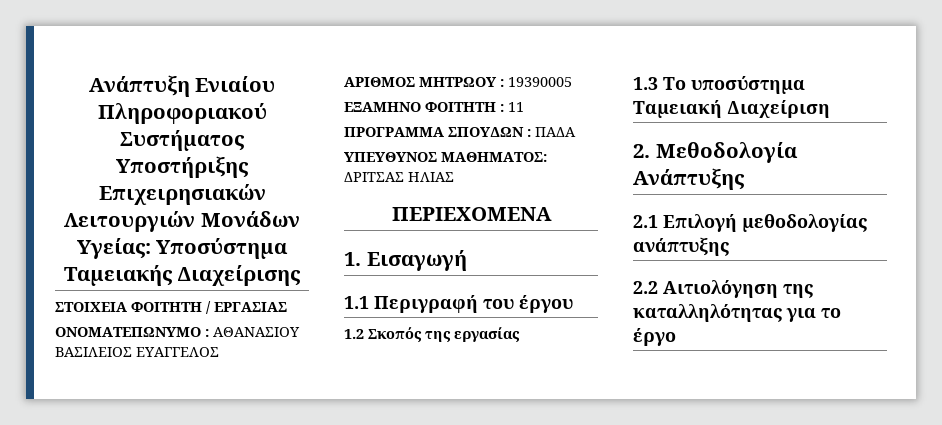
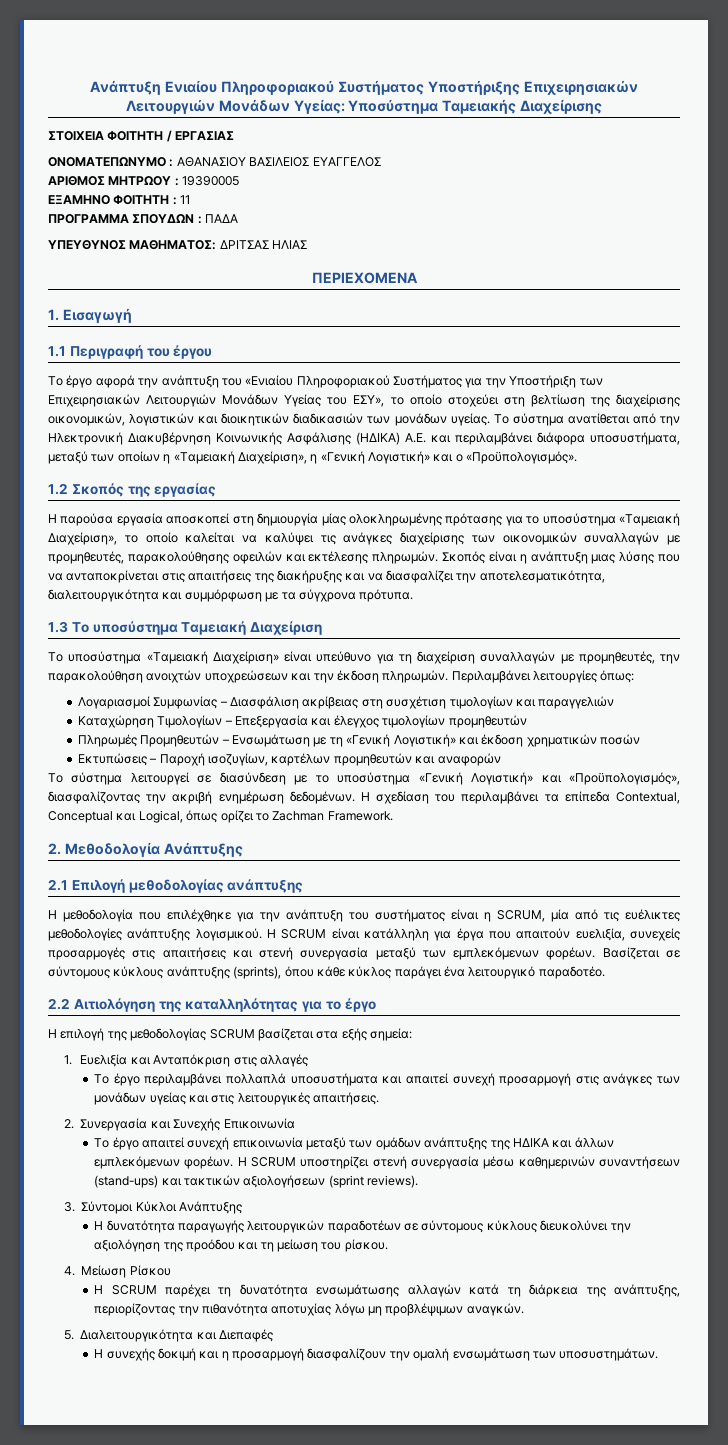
[344,327,520,343] 1.2 Σκοπός της εργασίας -> [48,375,603,388] [48,394,680,407] [48,413,681,426] [48,432,680,445] [48,451,578,464] [48,483,217,497] [48,513,681,526] [48,532,680,545] [48,551,680,564] [48,570,605,583] [48,589,414,602] Το έργο αφορά την ανάπτυξη του «Ενιαίου Πληροφοριακού Συστήματος για την Υποστήριξη των Επιχειρησιακών Λειτουργιών Μονάδων Υγείας του ΕΣΥ», το οποίο στοχεύει στη βελτίωση της διαχείρισης οικονομικών, λογιστικών και διοικητικών διαδικασιών των μονάδων υγείας. Το σύστημα ανατίθεται από την Ηλεκτρονική Διακυβέρνηση Κοινωνικής Ασφάλισης (ΗΔΙΚΑ) Α.Ε. και περιλαμβάνει διάφορα υποσυστήματα, μεταξύ των οποίων η «Ταμειακή Διαχείριση», η «Γενική Λογιστική» και ο «Προϋπολογισμός». // 1.2 Σκοπός της εργασίας // Η παρούσα εργασία αποσκοπεί στη δημιουργία μίας ολοκληρωμένης πρότασης για το υποσύστημα «Ταμειακή Διαχείριση», το οποίο καλείται να καλύψει τις ανάγκες διαχείρισης των οικονομικών συναλλαγών με προμηθευτές, παρακολούθησης οφειλών και εκτέλεσης πληρωμών. Σκοπός είναι η ανάπτυξη μιας λύσης που να ανταποκρίνεται στις απαιτήσεις της διακήρυξης και να διασφαλίζει την αποτελεσματικότητα, διαλειτουργικότητα και συμμόρφωση με τα σύγχρονα πρότυπα.
(830, 109) none -> [48,651,680,664] [48,670,635,683] [77,696,615,709] [77,715,527,728] [77,734,641,747] [77,753,501,766] [48,772,680,785] [48,791,680,804] [48,810,393,823] // Το υποσύστημα «Ταμειακή Διαχείριση» είναι υπεύθυνο για τη διαχείριση συναλλαγών με προμηθευτές, την παρακολούθηση ανοιχτών υποχρεώσεων και την έκδοση πληρωμών. Περιλαμβάνει λειτουργίες όπως: // Λογαριασμοί Συμφωνίας – Διασφάλιση ακρίβειας στη συσχέτιση τιμολογίων και παραγγελιών // Καταχώρηση Τιμολογίων – Επεξεργασία και έλεγχος τιμολογίων προμηθευτών // Πληρωμές Προμηθευτών – Ενσωμάτωση με τη «Γενική Λογιστική» και έκδοση χρηματικών ποσών // Εκτυπώσεις – Παροχή ισοζυγίων, καρτέλων προμηθευτών και αναφορών // Το σύστημα λειτουργεί σε διασύνδεση με το υποσύστημα «Γενική Λογιστική» και «Προϋπολογισμός», διασφαλίζοντας την ακριβή ενημέρωση δεδομένων. Η σχεδίαση του περιλαμβάνει τα επίπεδα Contextual, Conceptual και Logical, όπως ορίζει το Zachman Framework.
(729, 246) none -> [48,909,680,922] [48,928,680,941] [48,947,680,960] [48,966,605,979] // Η μεθοδολογία που επιλέχθηκε για την ανάπτυξη του συστήματος είναι η SCRUM, μία από τις ευέλικτες μεθοδολογίες ανάπτυξης λογισμικού. Η SCRUM είναι κατάλληλη για έργα που απαιτούν ευελιξία, συνεχείς προσαρμογές στις απαιτήσεις και στενή συνεργασία μεταξύ των εμπλεκόμενων φορέων. Βασίζεται σε σύντομους κύκλους ανάπτυξης (sprints), όπου κάθε κύκλος παράγει ένα λειτουργικό παραδοτέο.
(676, 337) none -> [48,1028,412,1041] [64,1054,308,1067] [94,1073,680,1086] [94,1092,380,1105] [64,1118,295,1131] [94,1137,614,1150] [94,1156,680,1169] [94,1175,419,1188] [64,1201,243,1214] [94,1220,631,1233] [94,1239,388,1252] [64,1265,171,1278] [94,1284,680,1297] [94,1303,524,1316] [64,1329,274,1342] [94,1348,659,1361] // Η επιλογή της μεθοδολογίας SCRUM βασίζεται στα εξής σημεία: // 1. Ευελιξία και Ανταπόκριση στις αλλαγές // Το έργο περιλαμβάνει πολλαπλά υποσυστήματα και απαιτεί συνεχή προσαρμογή στις ανάγκες των μονάδων υγείας και στις λειτουργικές απαιτήσεις. // 2. Συνεργασία και Συνεχής Επικοινωνία // Το έργο απαιτεί συνεχή επικοινωνία μεταξύ των ομάδων ανάπτυξης της ΗΔΙΚΑ και άλλων εμπλεκόμενων φορέων. Η SCRUM υποστηρίζει στενή συνεργασία μέσω καθημερινών συναντήσεων (stand-ups) και τακτικών αξιολογήσεων (sprint reviews). // 3. Σύντομοι Κύκλοι Ανάπτυξης // Η δυνατότητα παραγωγής λειτουργικών παραδοτέων σε σύντομους κύκλους διευκολύνει την αξιολόγηση της προόδου και τη μείωση του ρίσκου. // 4. Μείωση Ρίσκου // Η SCRUM παρέχει τη δυνατότητα ενσωμάτωσης αλλαγών κατά τη διάρκεια της ανάπτυξης, περιορίζοντας την πιθανότητα αποτυχίας λόγω μη προβλέψιμων αναγκών. // 5. Διαλειτουργικότητα και Διεπαφές // Η συνεχής δοκιμή και η προσαρμογή διασφαλίζουν την ομαλή ενσωμάτωση των υποσυστημάτων.

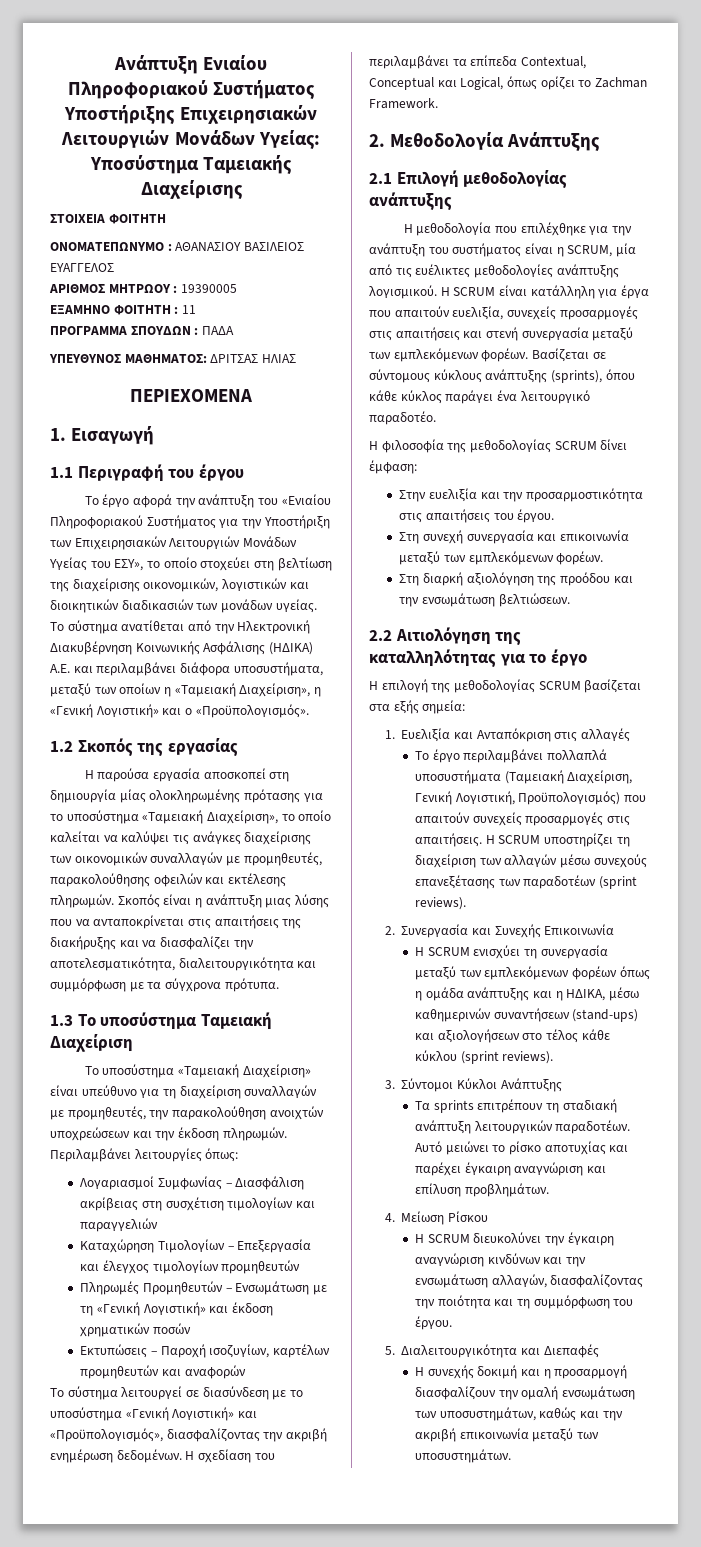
[166,130,235,142] / ΕΡΓΑΣΙΑΣ -> (166, 219) none
(605, 972) none -> [369,439,628,453] [369,460,417,474] [399,488,644,502] [399,509,555,523] [399,530,630,544] [399,551,604,565] [399,572,633,586] [399,593,570,607] // Η φιλοσοφία της μεθοδολογίας SCRUM δίνει έμφαση: // Στην ευελιξία και την προσαρμοστικότητα στις απαιτήσεις του έργου. // Στη συνεχή συνεργασία και επικοινωνία μεταξύ των εμπλεκόμενων φορέων. // Στη διαρκή αξιολόγηση της προόδου και την ενσωμάτωση βελτιώσεων.
[382,1073,680,1086] [94,1092,380,1105] και απαιτεί συνεχή προσαρμογή στις ανάγκες των μονάδων υγείας και στις λειτουργικές απαιτήσεις. -> [504,770,633,784] [415,791,647,805] [415,812,631,826] [415,833,630,847] [415,854,647,868] [415,875,638,889] [415,897,467,910] (Ταμειακή Διαχείριση, Γενική Λογιστική, Προϋπολογισμός) που απαιτούν συνεχείς προσαρμογές στις απαιτήσεις. Η SCRUM υποστηρίζει τη διαχείριση των αλλαγών μέσω συνεχούς επανεξέτασης των παραδοτέων (sprint reviews).
[94,1137,614,1150] [94,1156,480,1169] Το έργο απαιτεί συνεχή επικοινωνία μεταξύ των ομάδων ανάπτυξης της ΗΔΙΚΑ και άλλων εμπλεκόμενων φορέων. Η SCRUM υποστηρίζει στενή συνεργασία -> [415,945,608,959] [415,966,650,980] [415,987,606,1001] Η SCRUM ενισχύει τη συνεργασία μεταξύ των εμπλεκόμενων φορέων όπως η ομάδα ανάπτυξης και η ΗΔΙΚΑ,
[183,1175,326,1188] τακτικών αξιολογήσεων -> [437,1029,610,1043] [415,1050,458,1061] αξιολογήσεων στο τέλος κάθε κύκλου
[94,1220,631,1233] [94,1239,388,1252] Η δυνατότητα παραγωγής λειτουργικών παραδοτέων σε σύντομους κύκλους διευκολύνει την αξιολόγηση της προόδου και τη μείωση του ρίσκου. -> [415,1099,617,1113] [415,1120,631,1134] [415,1141,629,1155] [415,1162,607,1176] [415,1183,549,1197] Τα sprints επιτρέπουν τη σταδιακή ανάπτυξη λειτουργικών παραδοτέων. Αυτό μειώνει το ρίσκο αποτυχίας και παρέχει έγκαιρη αναγνώριση και επίλυση προβλημάτων.
[165,1284,680,1297] [94,1303,524,1316] παρέχει τη δυνατότητα ενσωμάτωσης αλλαγών κατά τη διάρκεια της ανάπτυξης, περιορίζοντας την πιθανότητα αποτυχίας λόγω μη προβλέψιμων αναγκών. -> [473,1232,614,1246] [415,1253,587,1267] [415,1274,644,1288] [415,1295,634,1309] [415,1316,453,1330] διευκολύνει την έγκαιρη αναγνώριση κινδύνων και την ενσωμάτωση αλλαγών, διασφαλίζοντας την ποιότητα και τη συμμόρφωση του έργου.
(556, 1355) none -> [439,1407,623,1421] [415,1428,600,1442] υποσυστημάτων, καθώς και την ακριβή επικοινωνία μεταξύ των

